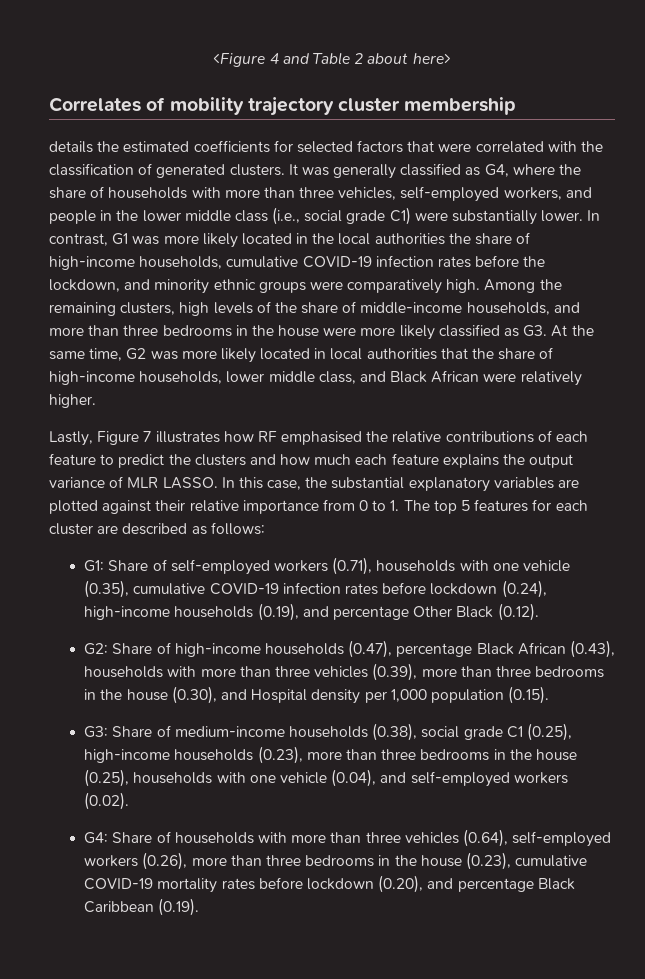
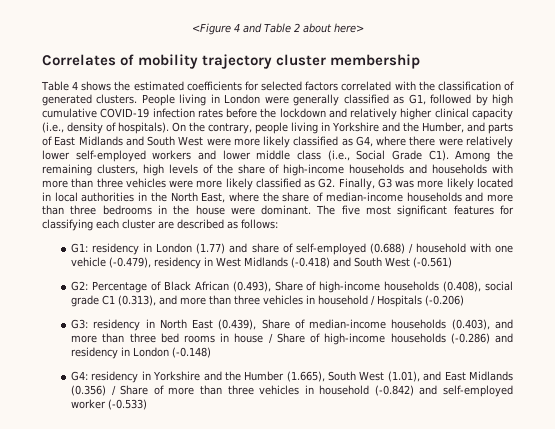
[49,141,93,153] details -> [41,81,112,91] Table 4 shows
[407,141,472,152] that were -> (339, 86) none
[288,163,582,179] [49,186,592,202] [49,207,601,225] [49,232,531,248] [49,256,223,270] It was generally classified as G4, where the share of households with more than three vehicles, self-employed workers, and people in the lower middle class (i.e., social grade C1) were substantially lower. In contrast, G1 was more likely located in the local authorities the share of high-income households, -> [141,94,513,106] People living in London were generally classified as G1, followed by high
[49,279,481,294] lockdown, and minority ethnic groups were comparatively high. -> [279,108,513,120] [42,122,513,134] [42,136,513,148] [42,150,449,162] lockdown and relatively higher clinical capacity (i.e., density of hospitals). On the contrary, people living in Yorkshire and the Humber, and parts of East Midlands and South West were more likely classified as G4, where there were relatively lower self-employed workers and lower middle class (i.e., Social Grade C1).
[360,302,550,315] middle-income households, -> [283,164,513,176] [42,178,513,190] [42,192,462,203] high-income households and households with more than three vehicles were more likely classified as G2. Finally, G3 was more likely located in local authorities in the North East, where the share of median-income households
[360,324,594,340] [49,347,554,363] [49,370,582,386] [49,394,96,408] [49,430,589,446] [49,453,574,468] [49,476,580,492] [49,499,471,514] more likely classified as G3. At the same time, G2 was more likely located in local authorities that the share of high-income households, lower middle class, and Black African were relatively higher. // Lastly, Figure 7 illustrates how RF emphasised the relative contributions of each feature to predict the clusters and how much each feature explains the output variance of MLR LASSO. In this case, the substantial explanatory variables are plotted against their relative importance from 0 to 1. The top 5 -> [261,205,448,217] dominant. The five most significant
(552, 505) none -> [42,219,93,231] classifying
[108,557,570,575] [84,580,547,598] [84,603,539,621] [84,640,615,658] [84,663,605,681] [84,686,550,704] [84,723,572,741] [84,746,577,764] [84,769,568,787] [84,792,130,810] [84,829,612,847] [84,852,588,870] [84,875,575,893] [84,898,200,916] Share of self-employed workers (0.71), households with one vehicle (0.35), cumulative COVID-19 infection rates before lockdown (0.24), high-income households (0.19), and percentage Other Black (0.12). // G2: Share of high-income households (0.47), percentage Black African (0.43), households with more than three vehicles (0.39), more than three bedrooms in the house (0.30), and Hospital density per 1,000 population (0.15). // G3: Share of medium-income households (0.38), social grade C1 (0.25), high-income households (0.23), more than three bedrooms in the house (0.25), households with one vehicle (0.04), and self-employed workers (0.02). // G4: Share of households with more than three vehicles (0.64), self-employed workers (0.26), more than three bedrooms in the house (0.23), cumulative COVID-19 mortality rates before lockdown (0.20), and percentage Black Caribbean (0.19). -> [92,243,513,255] [71,257,453,269] [71,281,513,293] [71,295,465,307] [71,319,513,331] [71,333,514,345] [71,347,212,359] [71,371,514,383] [71,385,514,397] [71,399,148,410] residency in London (1.77) and share of self-employed (0.688) / household with one vehicle (-0.479), residency in West Midlands (-0.418) and South West (-0.561) // G2: Percentage of Black African (0.493), Share of high-income households (0.408), social grade C1 (0.313), and more than three vehicles in household / Hospitals (-0.206) // G3: residency in North East (0.439), Share of median-income households (0.403), and more than three bed rooms in house / Share of high-income households (-0.286) and residency in London (-0.148) // G4: residency in Yorkshire and the Humber (1.665), South West (1.01), and East Midlands (0.356) / Share of more than three vehicles in household (-0.842) and self-employed worker (-0.533)

